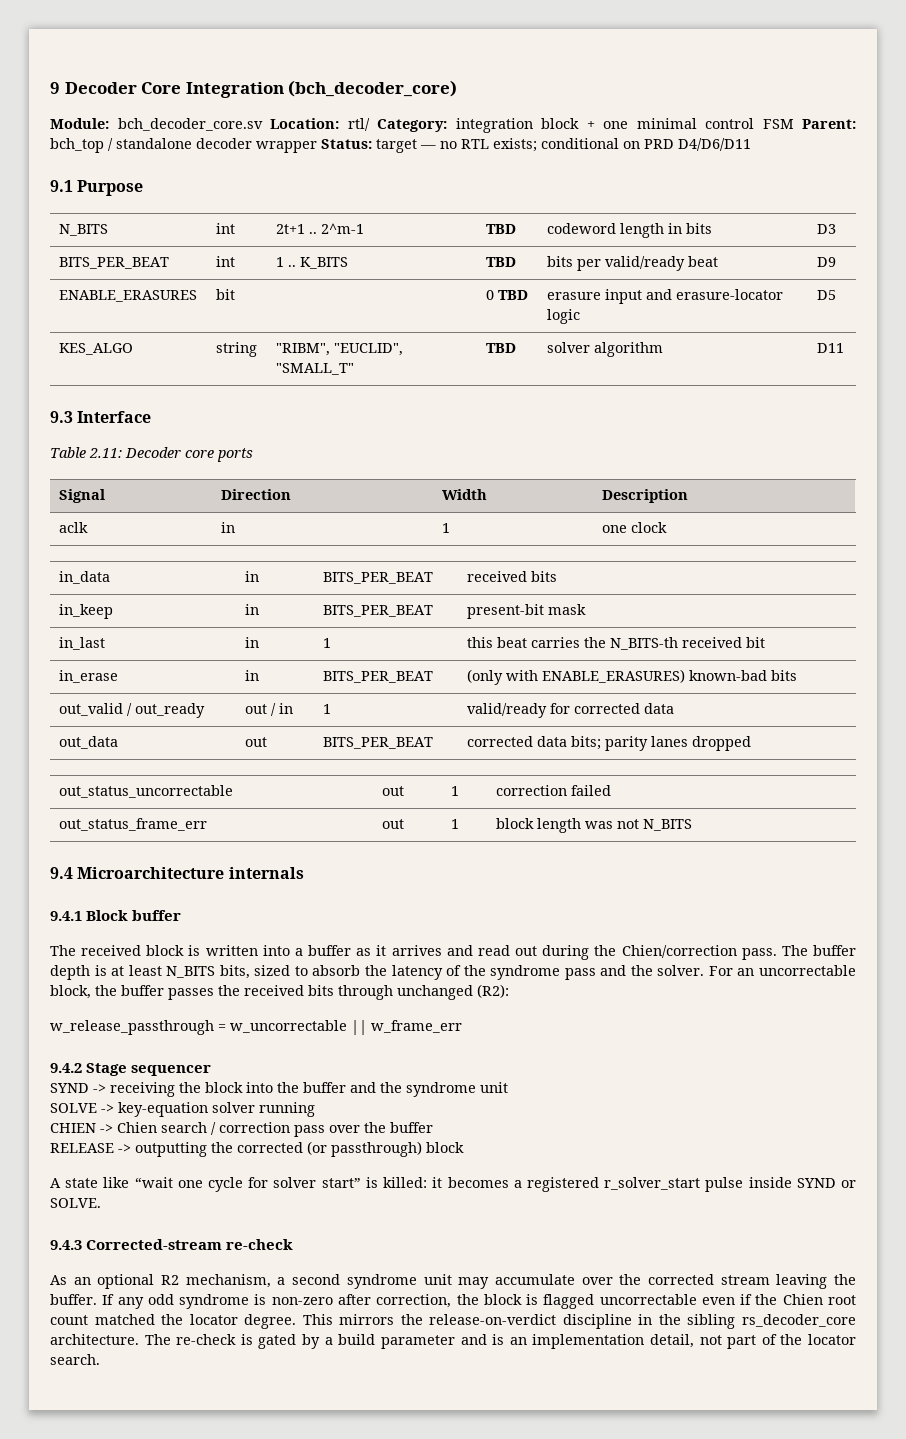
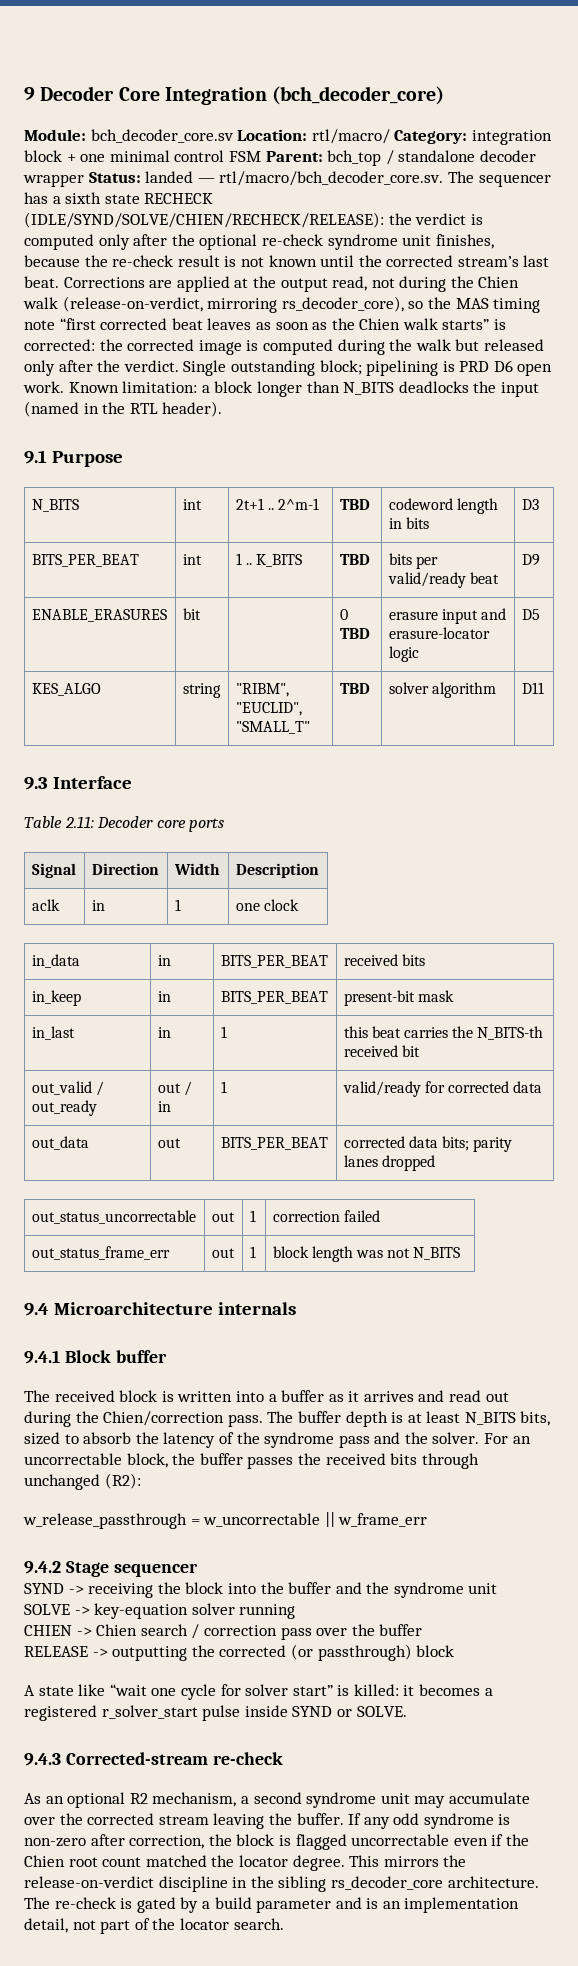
[347,118,370,131] rtl/ -> [311,129,390,144] rtl/macro/
[376,138,751,153] target — no RTL exists; conditional on PRD D4/D6/D11 -> [145,171,551,187] [24,192,214,204] [24,212,483,228] [24,234,494,250] [24,255,550,267] [24,276,520,292] [23,296,541,313] [24,318,507,330] [24,339,544,355] [24,360,553,376] [23,381,539,397] [24,401,223,417] landed — rtl/macro/bch_decoder_core.sv. The sequencer has a sixth state RECHECK (IDLE/SYND/SOLVE/CHIEN/RECHECK/RELEASE): the verdict is computed only after the optional re-check syndrome unit finishes, because the re-check result is not known until the corrected stream’s last beat. Corrections are applied at the output read, not during the Chien walk (release-on-verdict, mirroring rs_decoder_core), so the MAS timing note “first corrected beat leaves as soon as the Chien walk starts” is corrected: the corrected image is computed during the walk but released only after the verdict. Single outstanding block; pipelining is PRD D6 open work. Known limitation: a block longer than N_BITS deadlocks the input (named in the RTL header).
[59,670,119,683] [245,670,260,681] [323,671,434,683] [467,669,798,685] // in_erase | in | BITS_PER_BEAT | (only with ENABLE_ERASURES) known-bad bits -> (420, 1051) none

